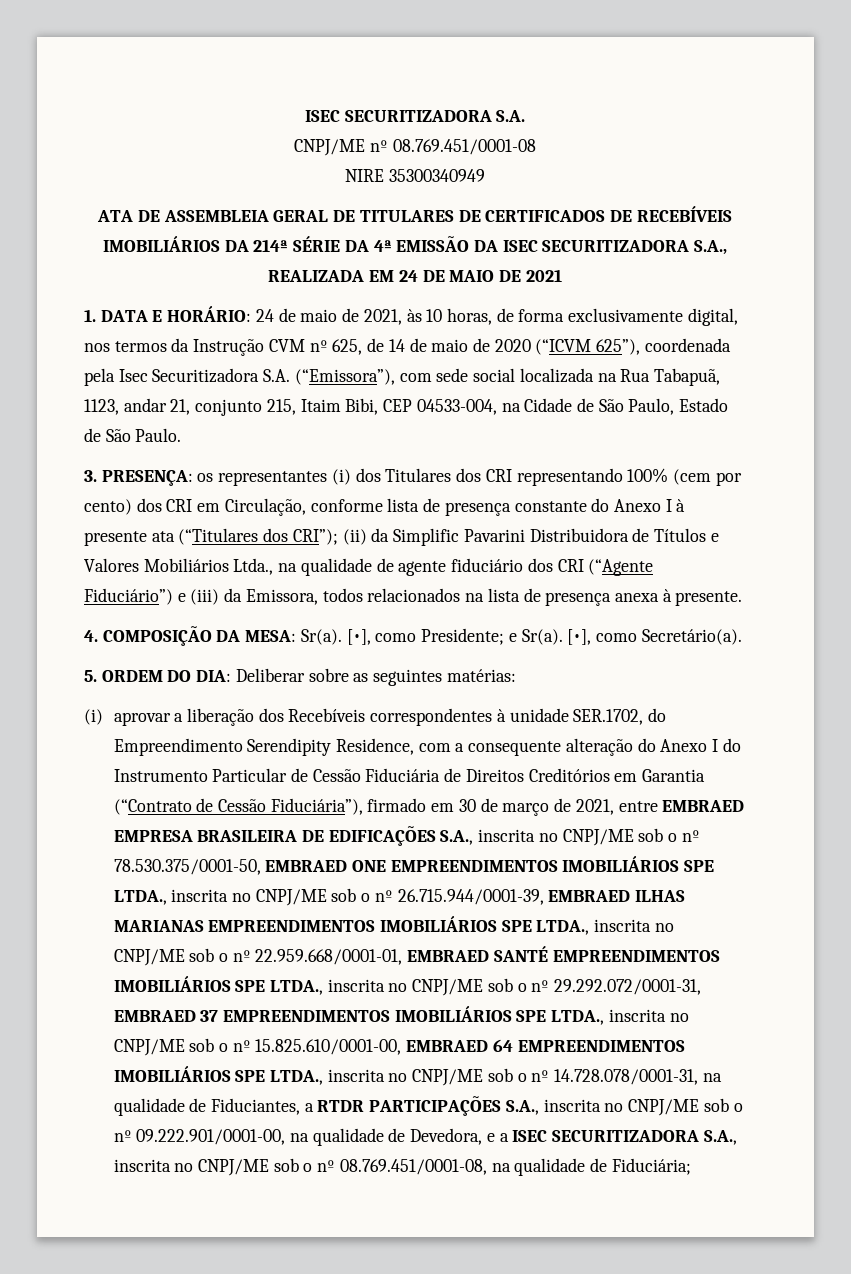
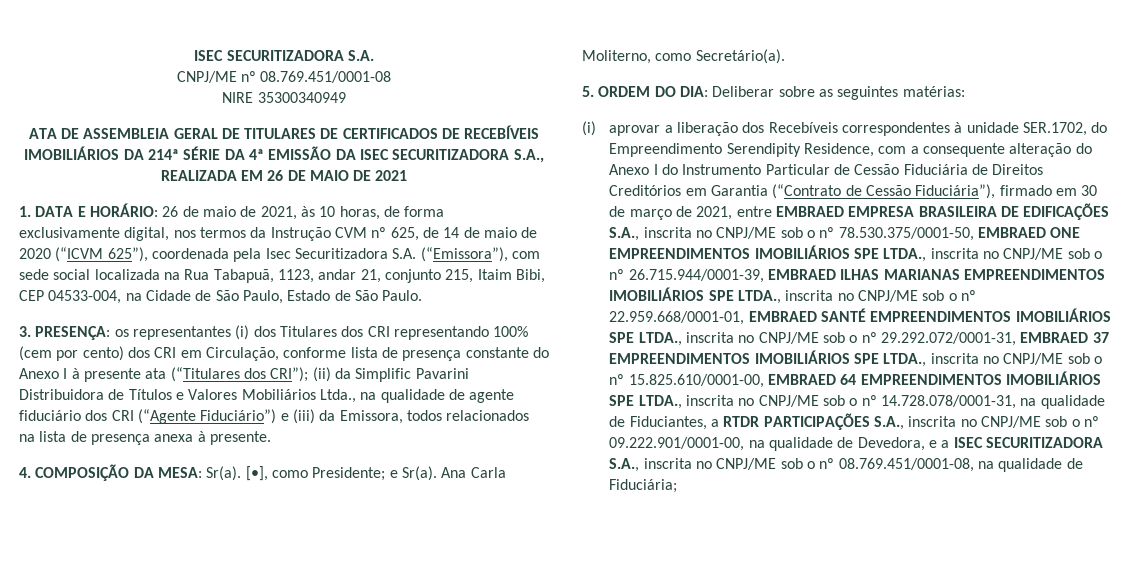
[398,270,418,282] 24 -> [267,170,284,181] 26
[255,309,274,322] 24 -> [162,206,179,217] 26
[567,629,592,645] [•], -> [441,467,506,478] [582,50,651,64] Ana Carla Moliterno,

